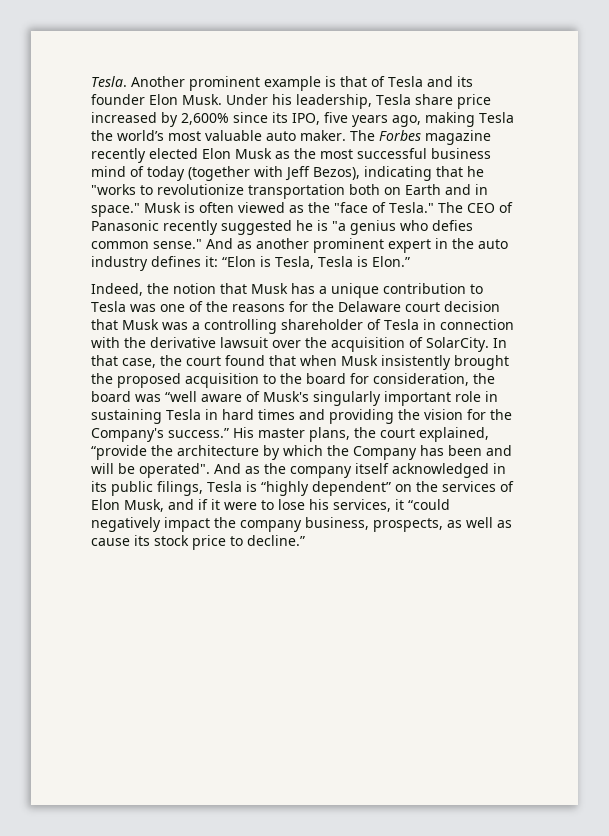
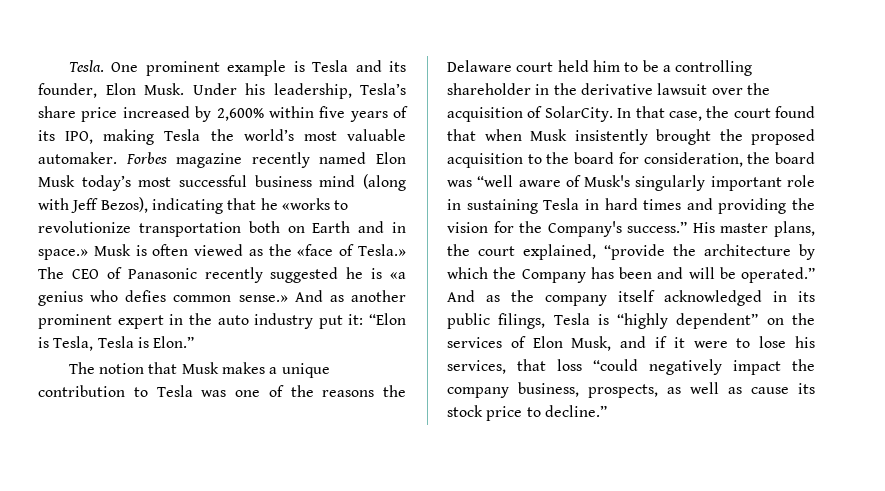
[131,76,185,87] Another -> [111,62,139,72] One
[340,76,385,87] that of -> (305, 66) none
[91,94,145,105] founder -> [38,83,97,98] founder,
[376,94,411,105] Tesla -> [360,83,406,95] Tesla’s
[233,112,421,127] since its IPO, five years ago, -> [268,106,408,122] [38,130,94,144] within five years of its IPO,
[266,130,375,141] auto maker. The -> [38,152,117,164] automaker.
[149,148,198,159] elected -> [319,152,367,164] named
[275,148,316,159] as the -> [81,175,131,191] today’s
[130,166,250,181] of today (together -> [363,174,406,191] (along
[91,184,136,195] "works -> [281,198,330,210] «works
[91,203,140,217] space." -> [38,249,88,260] space.»
[334,202,434,213] "face of Tesla." -> [297,244,406,256] «face of Tesla.»
[332,221,346,231] "a -> [390,272,406,279] «a
[153,239,202,249] sense." -> [238,295,288,302] sense.»
[151,256,201,267] defines -> [318,315,343,329] put
[91,283,169,296] Indeed, the -> [68,362,95,374] The
[291,283,315,294] has -> [222,362,266,374] makes
[289,301,308,312] for -> (375, 393) none
[444,301,500,312] [91,319,514,334] [91,337,120,348] decision that Musk was a controlling shareholder of Tesla in connection with -> [557,60,753,76] [447,83,550,95] held him to be a controlling shareholder in
[139,463,210,478] operated". -> [741,267,815,283] operated.”
[395,499,404,510] it -> [517,359,582,371] that loss

